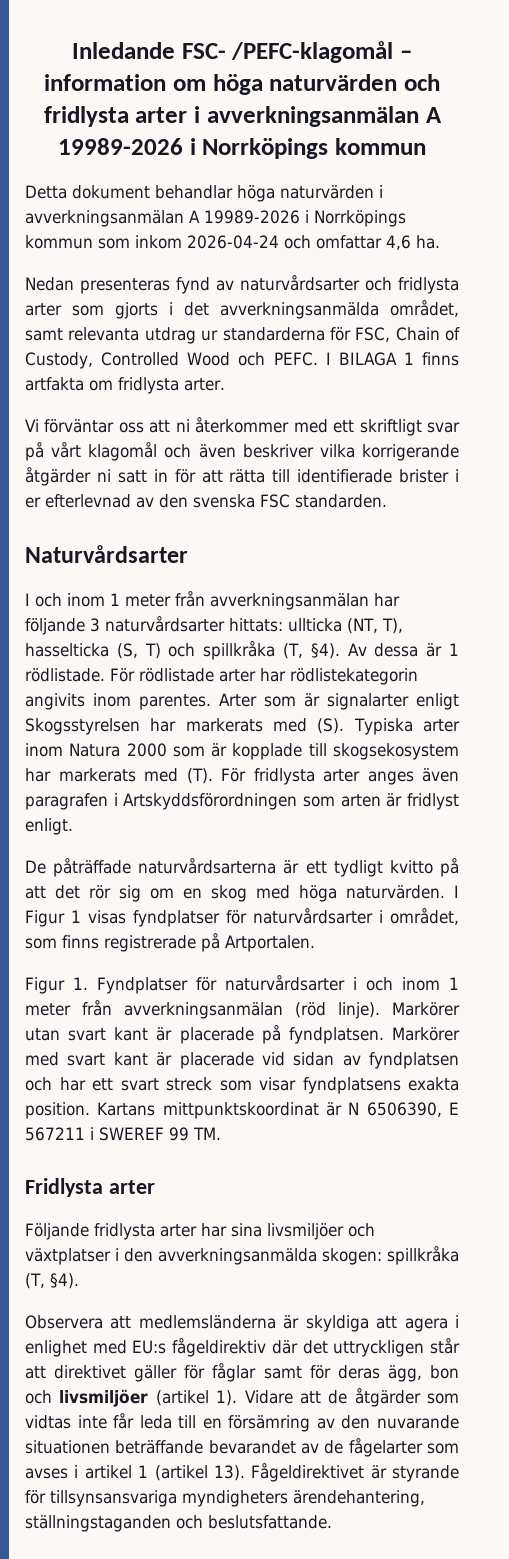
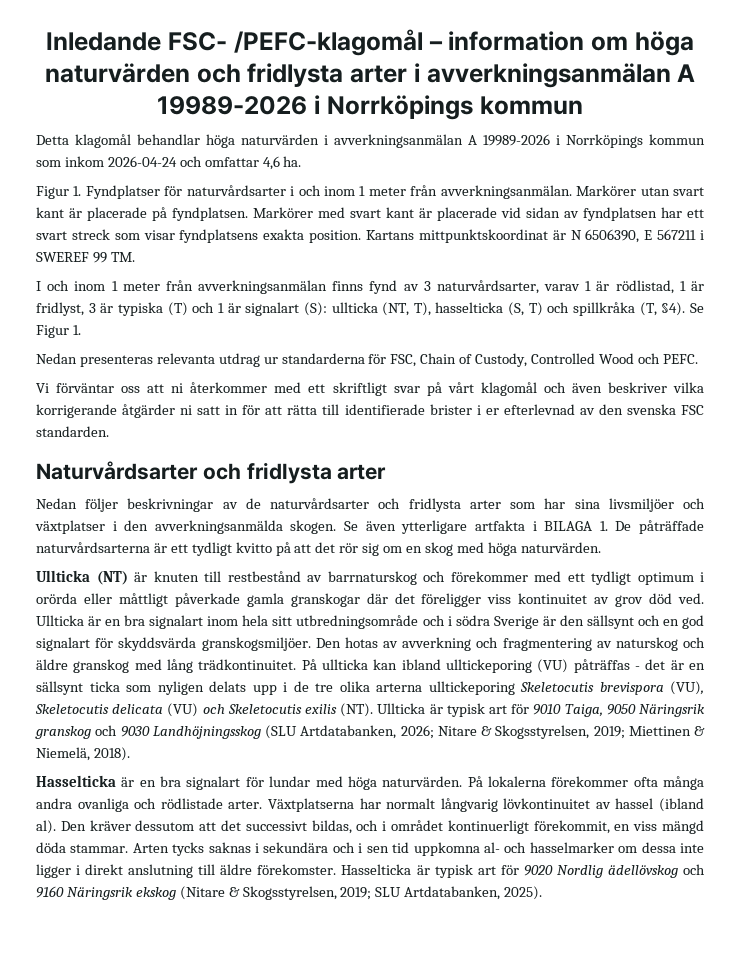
[72,185,150,199] dokument -> [75,134,131,148] klagomål
[25,275,459,294] [25,300,459,319] [25,328,63,341] Nedan presenteras fynd av naturvårdsarter och fridlysta arter som gjorts i det avverkningsanmälda området, samt -> [36,185,705,199] [36,207,704,221] [36,229,705,243] [36,252,135,263] [36,280,704,294] [36,302,704,316] [36,325,81,338] [36,353,153,367] Figur 1. Fyndplatser för naturvårdsarter i och inom 1 meter från avverkningsanmälan. Markörer utan svart kant är placerade på fyndplatsen. Markörer med svart kant är placerade vid sidan av fyndplatsen har ett svart streck som visar fyndplatsens exakta position. Kartans mittpunktskoordinat är N 6506390, E 567211 i SWEREF 99 TM. // I och inom 1 meter från avverkningsanmälan finns fynd av 3 naturvårdsarter, varav 1 är rödlistad, 1 är fridlyst, 3 är typiska (T) och 1 är signalart (S): ullticka (NT, T), hasselticka (S, T) och spillkråka (T, §4). Se Figur 1. // Nedan presenteras
[325,352,459,366] [25,377,225,394] I BILAGA 1 finns artfakta om fridlysta arter. -> (698, 359) none
[25,591,400,610] [25,616,403,635] [25,641,459,660] [25,668,418,685] [25,693,459,710] [25,718,461,735] [25,743,459,760] [25,768,459,785] [25,793,460,810] [25,818,73,835] // I och inom 1 meter från avverkningsanmälan har följande 3 naturvårdsarter hittats: ullticka (NT, T), hasselticka (S, T) och spillkråka (T, §4). Av dessa är 1 rödlistade. För rödlistade arter har rödlistekategorin angivits inom parentes. Arter som är signalarter enligt Skogsstyrelsen har markerats med (S). Typiska arter inom Natura 2000 som är kopplade till skogsekosystem har markerats med (T). För fridlysta arter anges även paragrafen i Artskyddsförordningen som arten är fridlyst enligt. // -> [202,462,387,484] [36,498,706,512] [35,520,608,534] och fridlysta arter // Nedan följer beskrivningar av de naturvårdsarter och fridlysta arter som har sina livsmiljöer och växtplatser i den avverkningsanmälda skogen. Se även ytterligare artfakta i BILAGA 1.
[454,885,459,898] [25,908,459,927] [25,933,315,952] [25,975,459,994] [25,1000,460,1019] [25,1025,460,1044] [25,1052,459,1069] [25,1077,459,1094] [25,1102,459,1119] [25,1127,221,1141] [25,1178,155,1197] [25,1223,375,1240] [25,1246,459,1265] [25,1273,79,1289] [25,1315,460,1332] [25,1338,461,1357] [25,1363,459,1382] [25,1388,459,1407] [25,1413,459,1432] [25,1438,459,1457] [25,1463,459,1482] [25,1490,425,1507] [25,1515,332,1532] I Figur 1 visas fyndplatser för naturvårdsarter i området, som finns registrerade på Artportalen. // Figur 1. Fyndplatser för naturvårdsarter i och inom 1 meter från avverkningsanmälan (röd linje). Markörer utan svart kant är placerade på fyndplatsen. Markörer med svart kant är placerade vid sidan av fyndplatsen och har ett svart streck som visar fyndplatsens exakta position. Kartans mittpunktskoordinat är N 6506390, E 567211 i SWEREF 99 TM. // Fridlysta arter // Följande fridlysta arter har sina livsmiljöer och växtplatser i den avverkningsanmälda skogen: spillkråka (T, §4). // Observera att medlemsländerna är skyldiga att agera i enlighet med EU:s fågeldirektiv där det uttryckligen står att direktivet gäller för fåglar samt för deras ägg, bon och livsmiljöer (artikel 1). Vidare att de åtgärder som vidtas inte får leda till en försämring av den nuvarande situationen beträffande bevarandet av de fågelarter som avses i artikel 1 (artikel 13). Fågeldirektivet är styrande för tillsynsansvariga myndigheters ärendehantering, ställningstaganden och beslutsfattande. -> [36,570,704,585] [36,593,705,607] [36,615,704,629] [36,637,705,651] [36,659,706,673] [36,681,704,695] [35,703,705,717] [35,725,705,739] [36,747,130,761] [36,775,705,790] [36,798,705,812] [36,820,704,834] [36,842,705,856] [36,864,706,878] [36,886,543,900] // Ullticka (NT) är knuten till restbestånd av barrnaturskog och förekommer med ett tydligt optimum i orörda eller måttligt påverkade gamla granskogar där det föreligger viss kontinuitet av grov död ved. Ullticka är en bra signalart inom hela sitt utbredningsområde och i södra Sverige är den sällsynt och en god signalart för skyddsvärda granskogsmiljöer. Den hotas av avverkning och fragmentering av naturskog och äldre granskog med lång trädkontinuitet. På ullticka kan ibland ulltickeporing (VU) påträffas - det är en sällsynt ticka som nyligen delats upp i de tre olika arterna ulltickeporing Skeletocutis brevispora (VU), Skeletocutis delicata (VU) och Skeletocutis exilis (NT). Ullticka är typisk art för 9010 Taiga, 9050 Näringsrik granskog och 9030 Landhöjningsskog (SLU Artdatabanken, 2026; Nitare & Skogsstyrelsen, 2019; Miettinen & Niemelä, 2018). // Hasselticka är en bra signalart för lundar med höga naturvärden. På lokalerna förekommer ofta många andra ovanliga och rödlistade arter. Växtplatserna har normalt långvarig lövkontinuitet av hassel (ibland al). Den kräver dessutom att det successivt bildas, och i området kontinuerligt förekommit, en viss mängd döda stammar. Arten tycks saknas i sekundära och i sen tid uppkomna al- och hasselmarker om dessa inte ligger i direkt anslutning till äldre förekomster. Hasselticka är typisk art för 9020 Nordlig ädellövskog och 9160 Näringsrik ekskog (Nitare & Skogsstyrelsen, 2019; SLU Artdatabanken, 2025).

